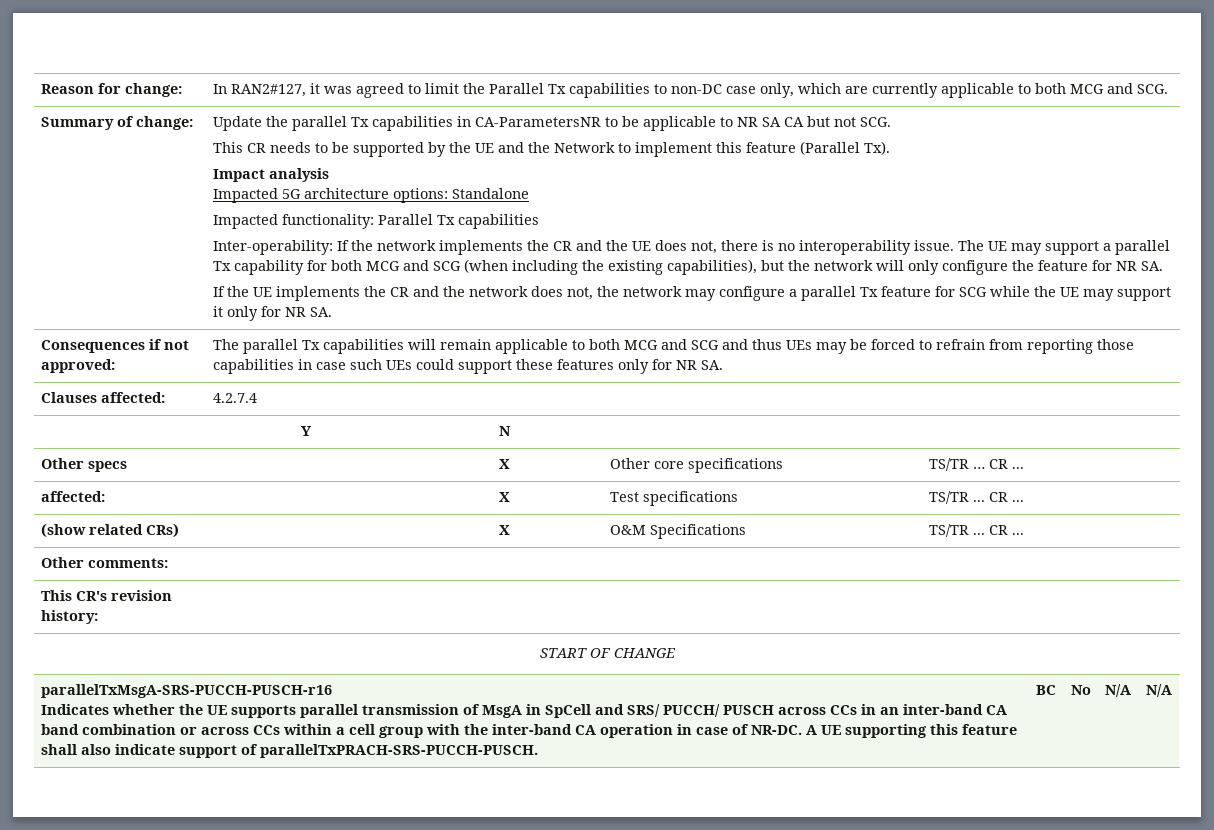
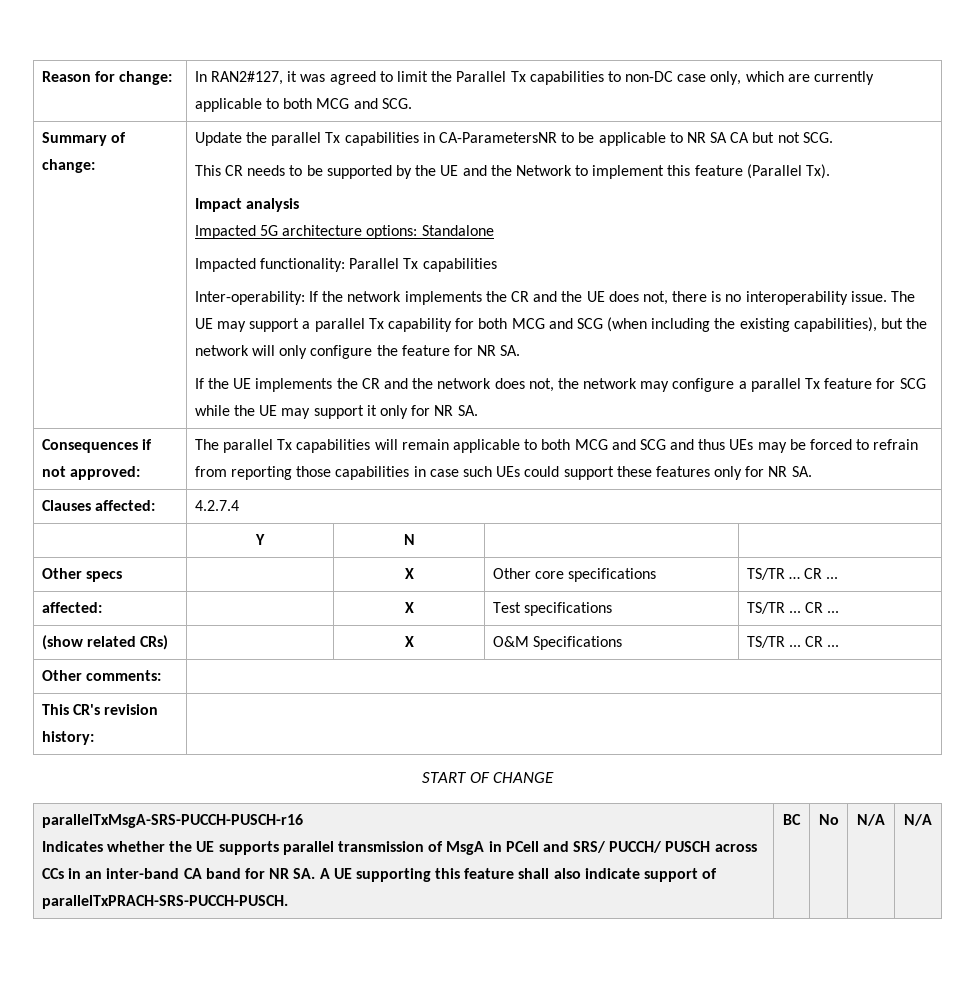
[544,704,591,718] SpCell -> [505,841,539,852] PCell
[81,724,802,738] combination or across CCs within a cell group with the inter-band CA operation in case of NR-DC. -> [244,868,316,879] for NR SA.

